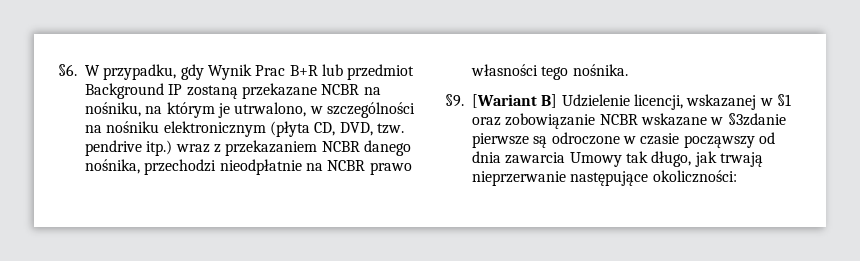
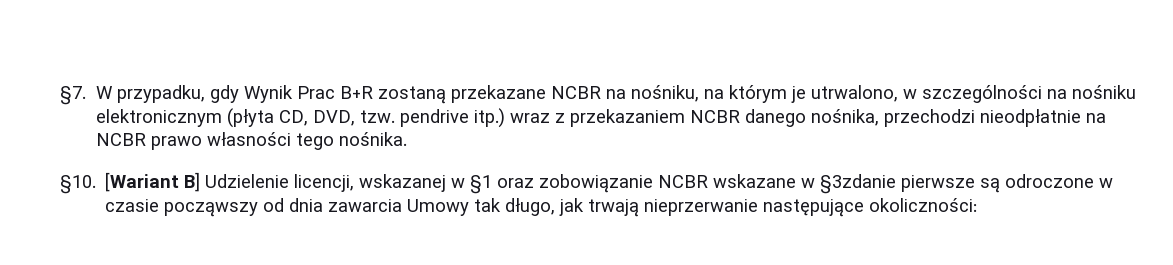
[58,64,77,76] §6. -> [60,86,86,105] §7.
[321,64,415,80] [85,83,183,99] lub przedmiot Background IP -> (373, 92) none
[445,94,464,107] §9. -> [60,175,96,194] §10.

